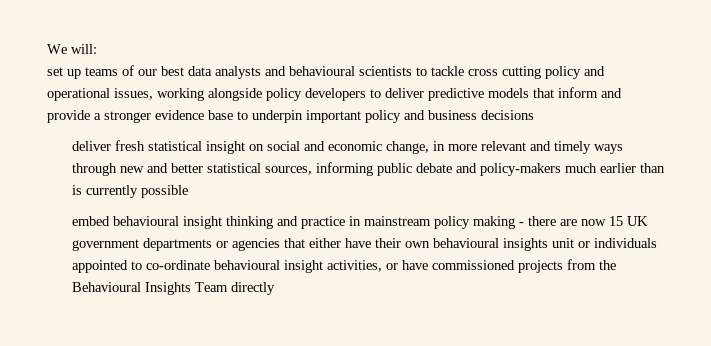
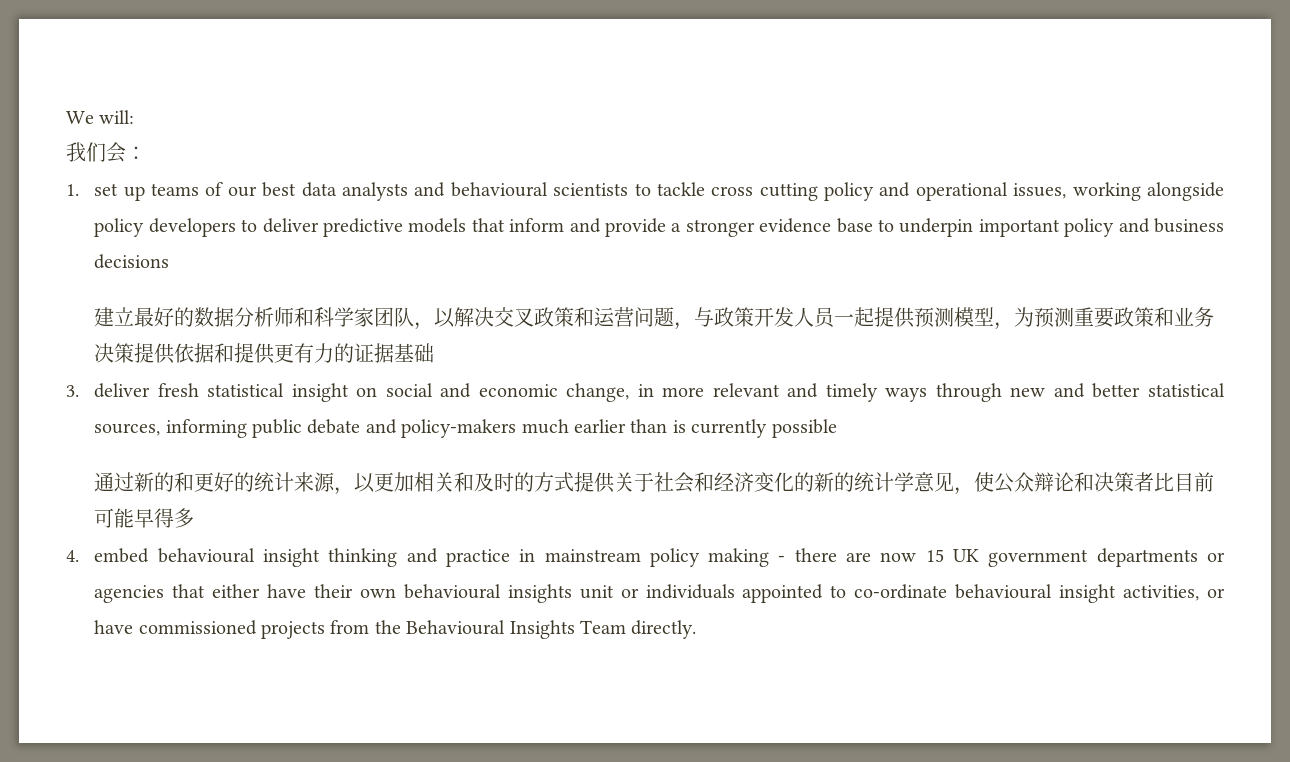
(97, 49) none -> [66,142,146,163] [66,184,79,196] 我们会： // 1.
(534, 115) none -> [94,307,1215,330] [94,343,435,364] [66,385,79,397] 建立最好的数据分析师和科学家团队，以解决交叉政策和运营问题，与政策开发人员一起提供预测模型，为预测重要政策和业务决策提供依据和提供更有力的证据基础 // 3.
(188, 191) none -> [94,472,1215,495] [94,508,195,528] [66,550,79,562] 通过新的和更好的统计来源，以更加相关和及时的方式提供关于社会和经济变化的新的统计学意见，使公众辩论和决策者比目前可能早得多 // 4.
[230,282,275,295] directly -> [631,620,697,639] directly.

